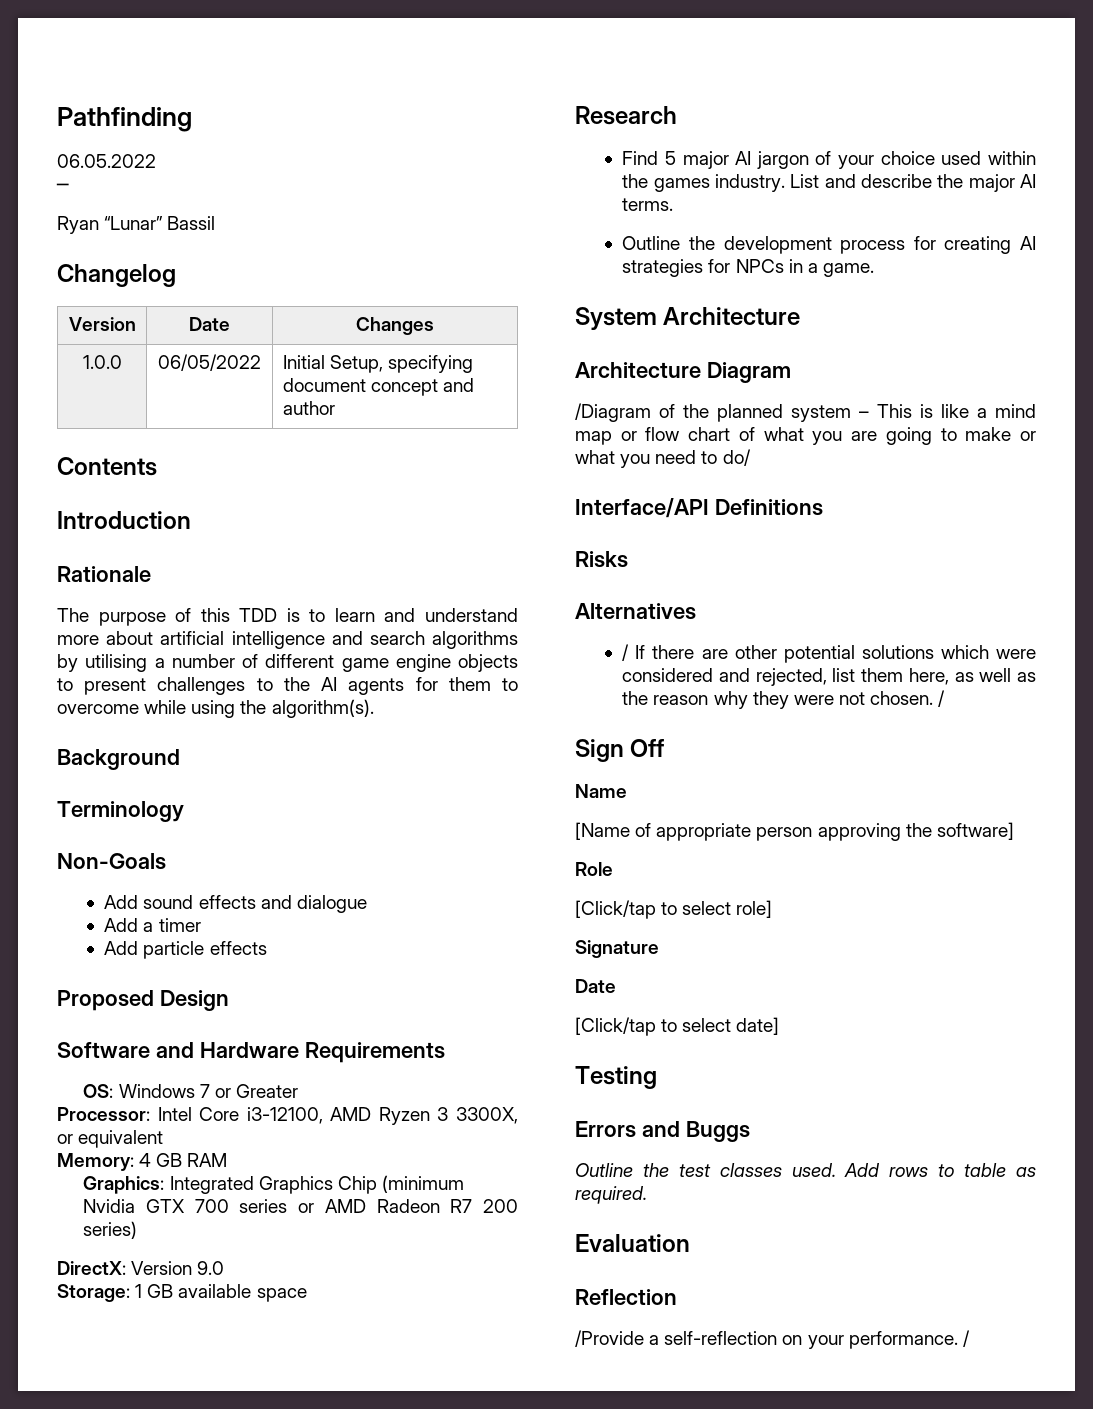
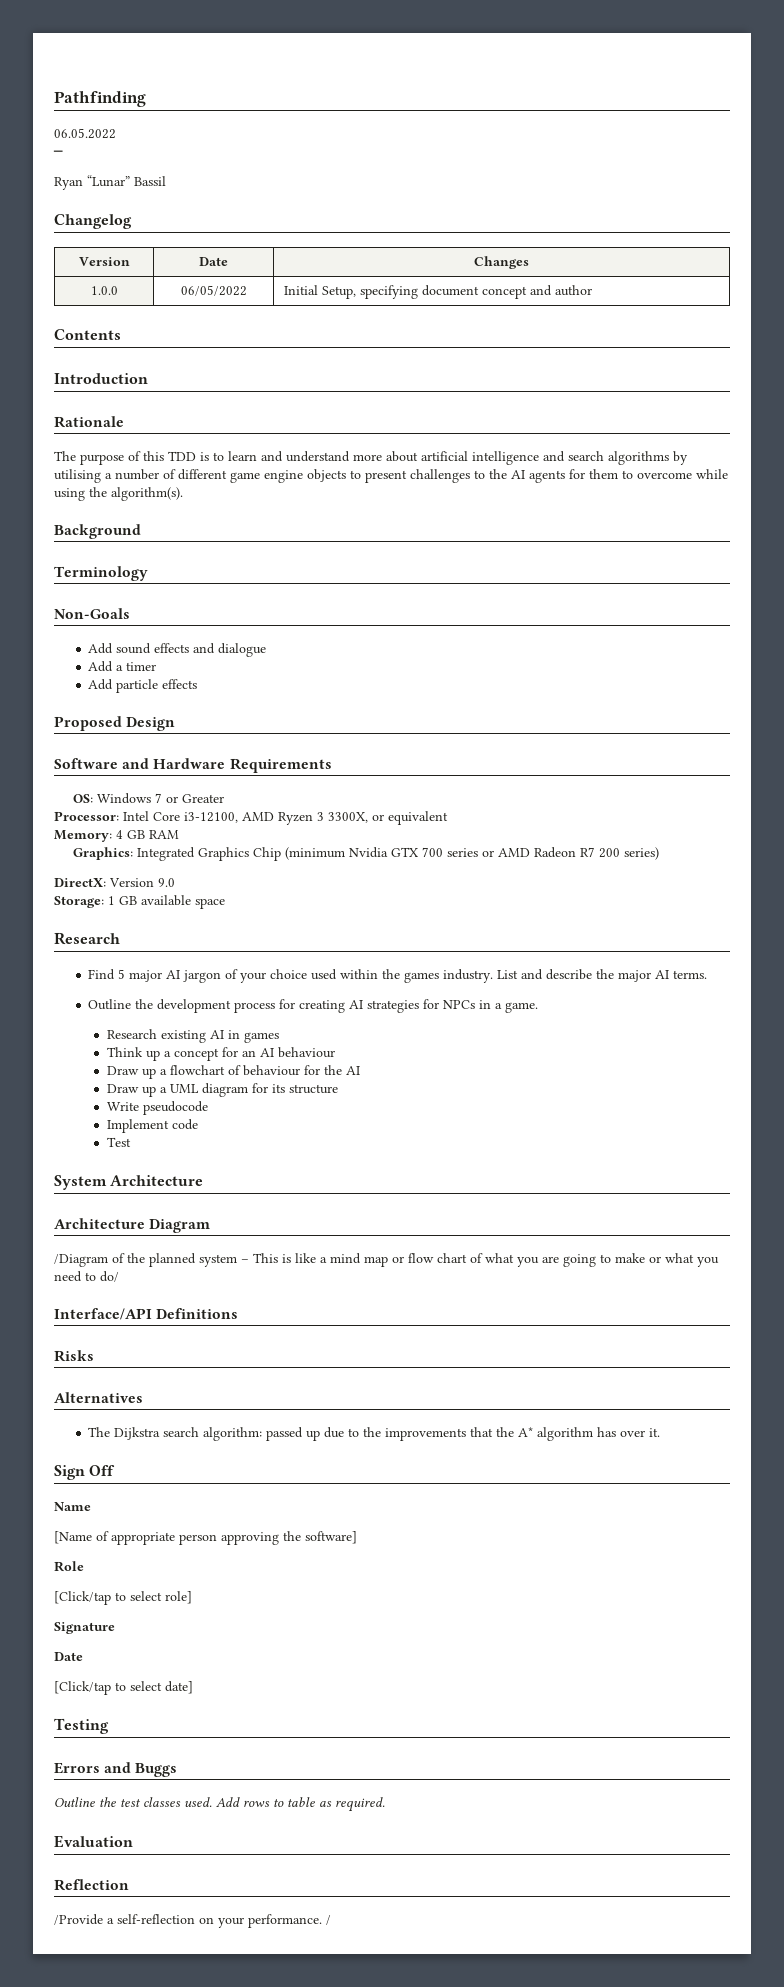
(874, 270) none -> [107,1029,280,1043] [107,1047,336,1061] [107,1065,361,1079] [107,1083,339,1097] [107,1101,209,1115] [107,1119,199,1133] [107,1137,132,1147] // Research existing AI in games // Think up a concept for an AI behaviour // Draw up a flowchart of behaviour for the AI // Draw up a UML diagram for its structure // Write pseudocode // Implement code // Test
[622,644,1036,663] [622,668,1036,686] [622,690,946,709] / If there are other potential solutions which were considered and rejected, list them here, as well as the reason why they were not chosen. / -> [88,1427,661,1441] The Dijkstra search algorithm: passed up due to the improvements that the A* algorithm has over it.

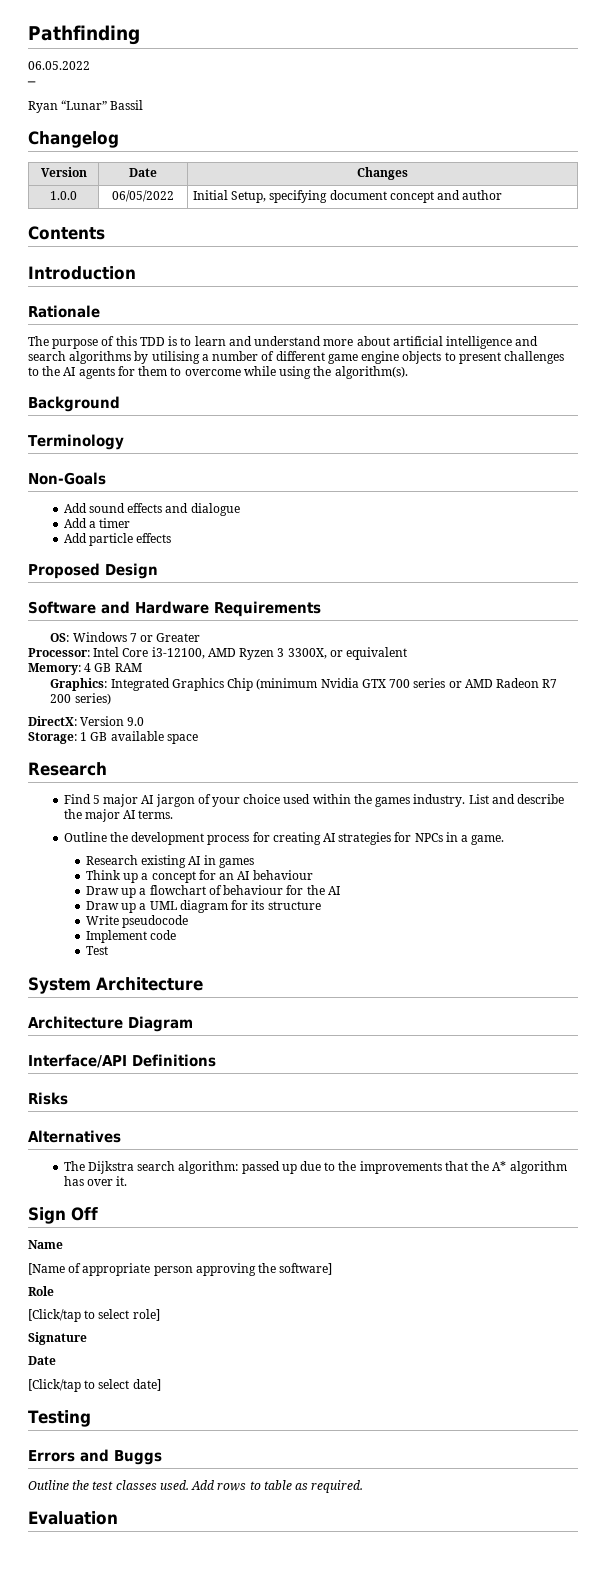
[54,1253,719,1267] [54,1271,119,1282] // /Diagram of the planned system – This is like a mind map or flow chart of what you are going to make or what you need to do/ -> (193, 1024) none
[54,1879,129,1891] [54,1914,331,1928] // Reflection // /Provide a self-reflection on your performance. / -> (118, 1518) none

